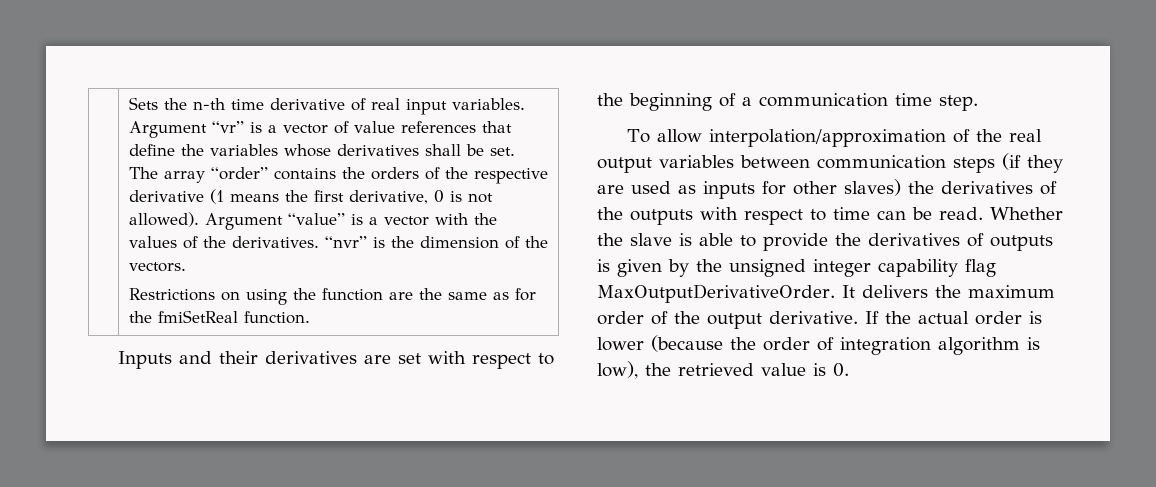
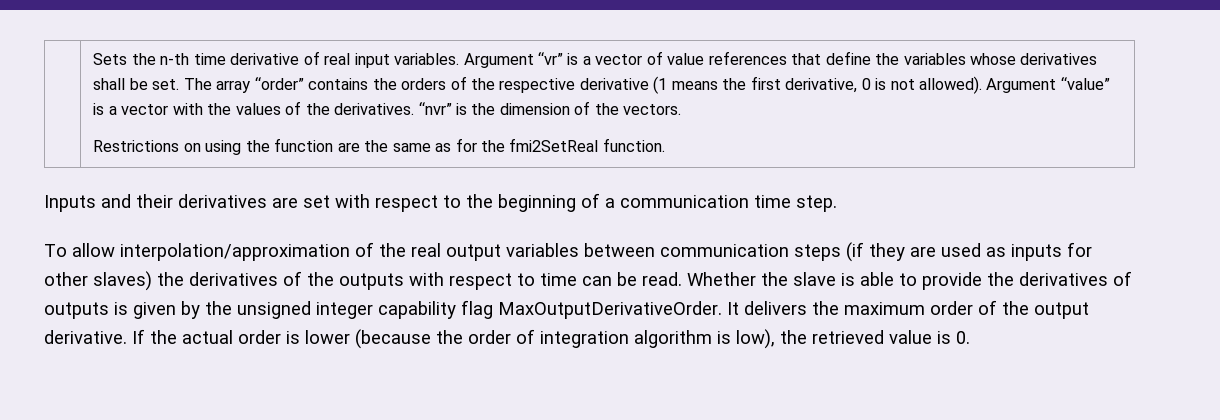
[157,310,238,323] fmiSetReal -> [509,138,599,152] fmi2SetReal

